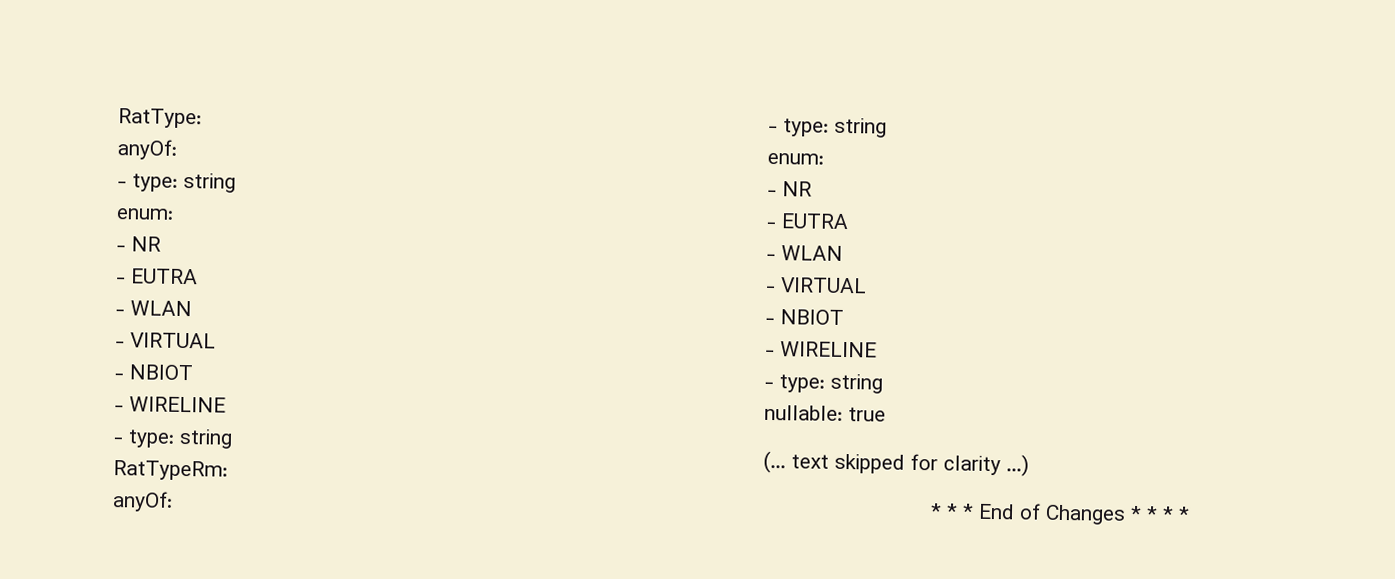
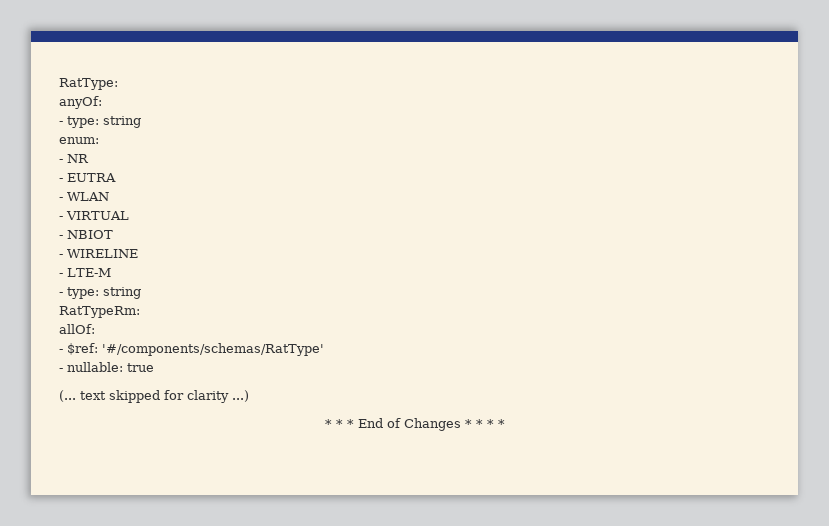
(226, 404) none -> [59,268,111,277] // - LTE-M
[112,491,173,512] [768,117,887,138] [767,152,824,165] [767,181,812,197] [766,213,849,230] [766,245,843,261] [765,277,867,294] [765,309,844,325] [765,341,877,358] [764,373,883,394] anyOf: // - type: string // enum: // - NR // - EUTRA // - WLAN // - VIRTUAL // - NBIOT // - WIRELINE // - type: string // -> [59,324,95,334] [59,343,324,356] [59,368,63,372] allOf: // - $ref: '#/components/schemas/RatType' // -

